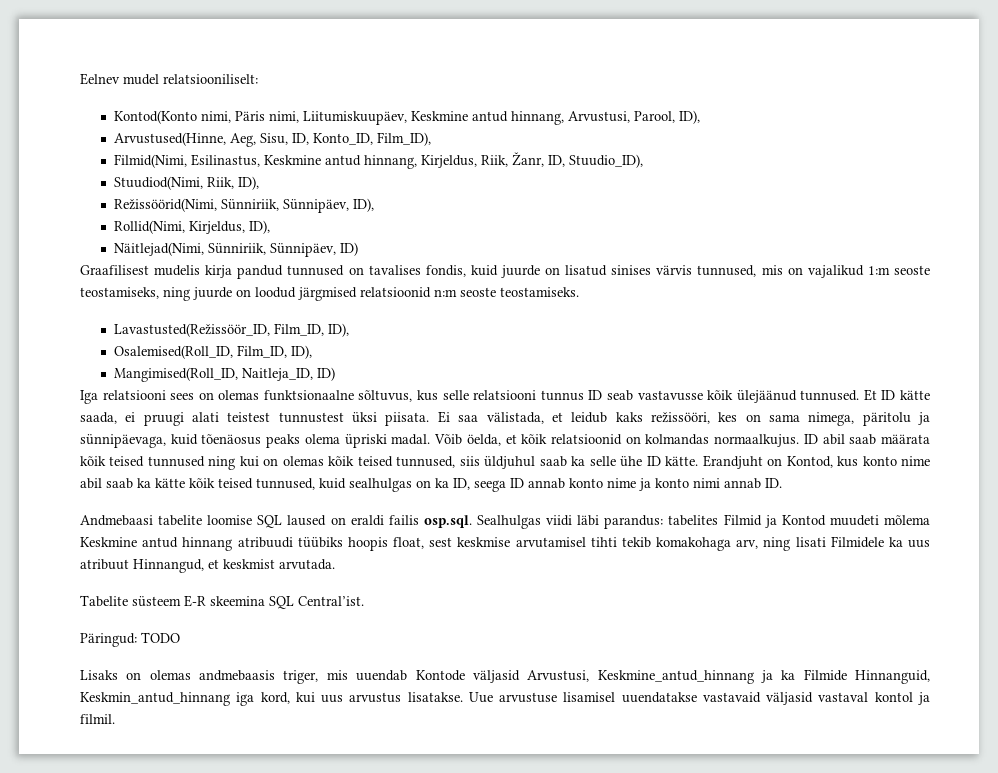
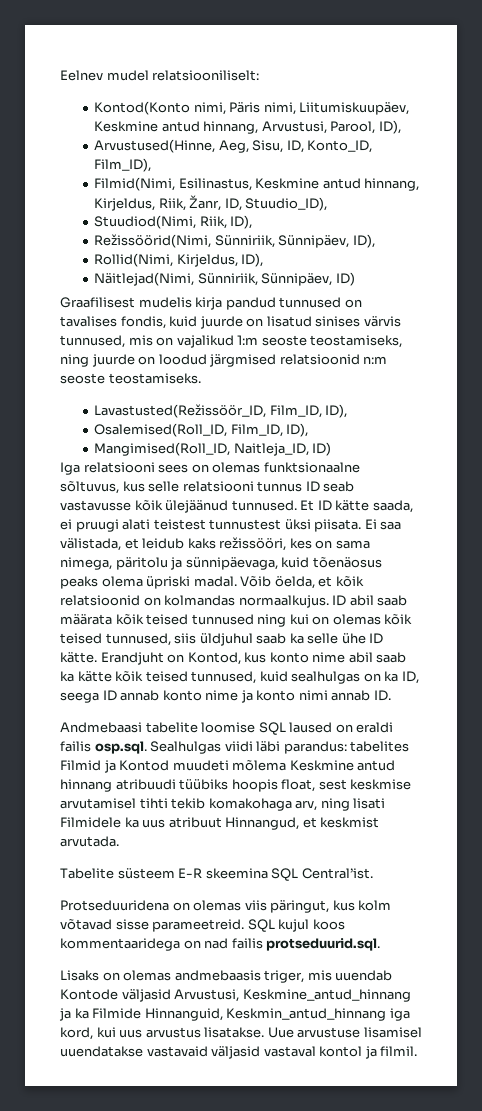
[80,632,180,647] Päringud: TODO -> [60,900,392,913] [60,919,345,932] [60,938,381,951] Protseduuridena on olemas viis päringut, kus kolm võtavad sisse parameetreid. SQL kujul koos kommentaaridega on nad failis protseduurid.sql.

